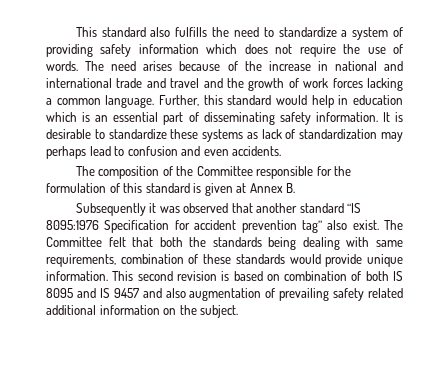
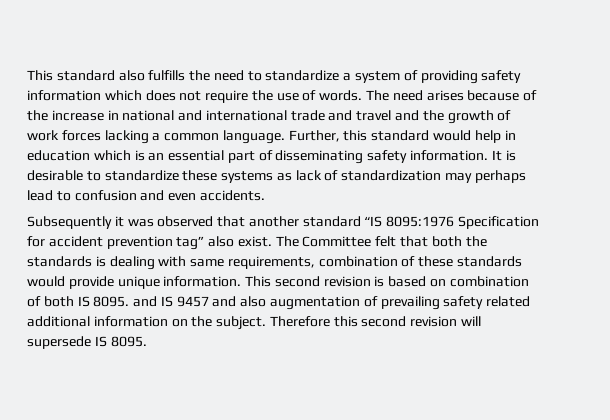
[75,166,352,179] [46,183,296,196] // The composition of the Committee responsible for the formulation of this standard is given at Annex B. -> (265, 195) none
[268,237,297,250] being -> [95,256,106,267] is
[46,288,73,298] 8095 -> [93,296,130,307] 8095.
(239, 311) none -> [269,316,482,327] [27,336,147,349] Therefore this second revision will supersede IS 8095.

